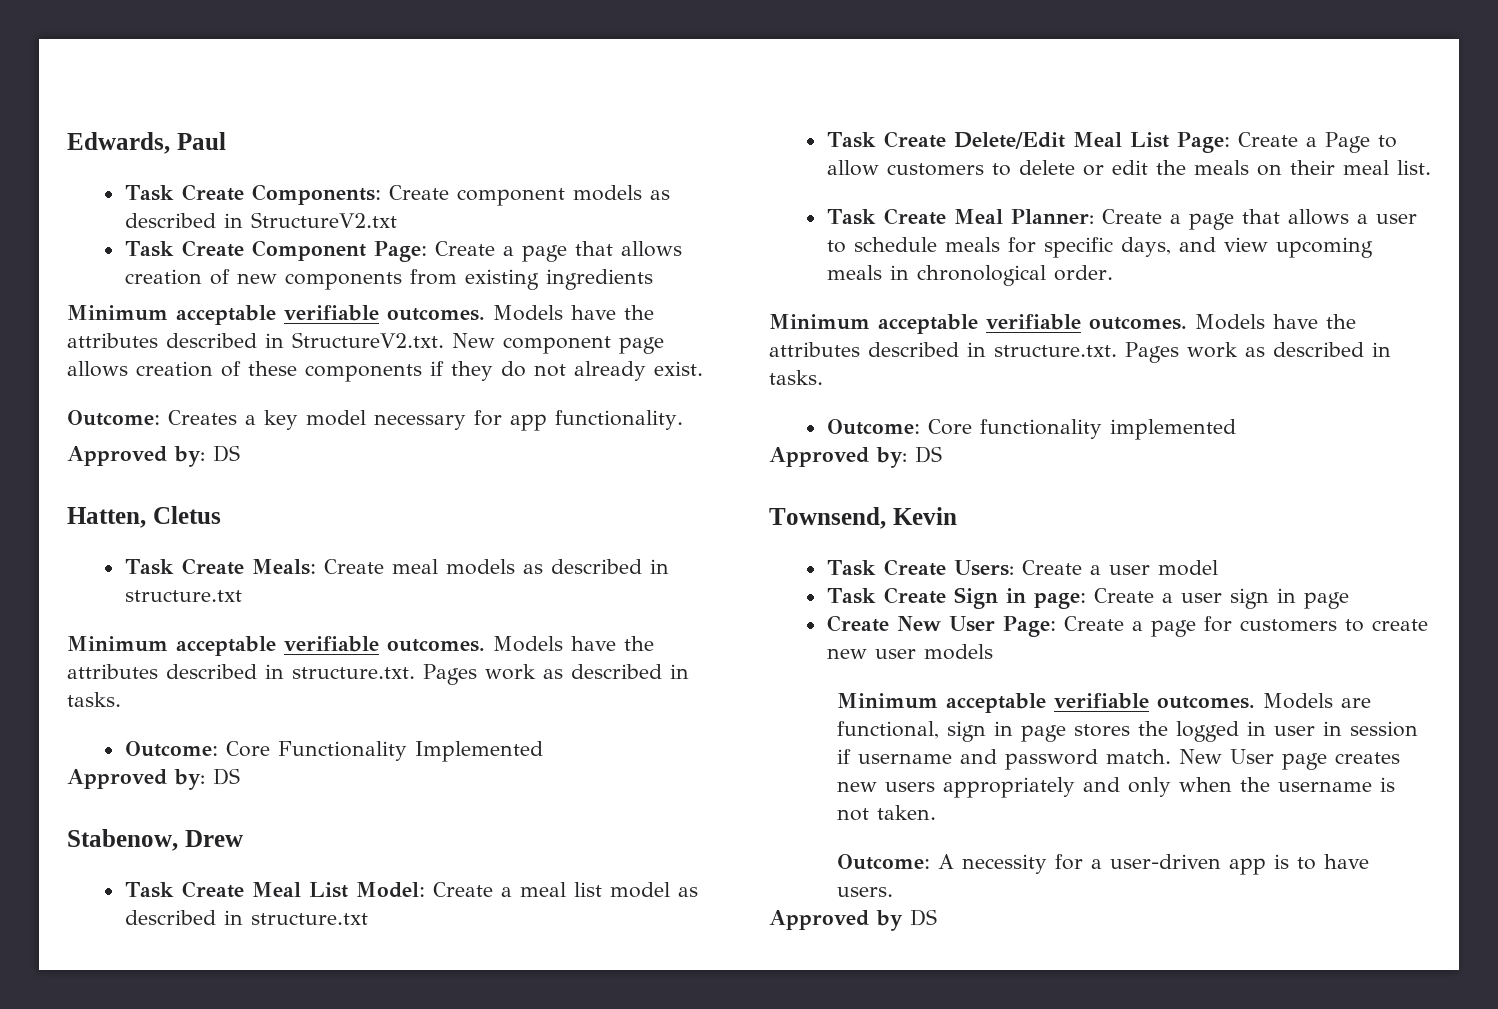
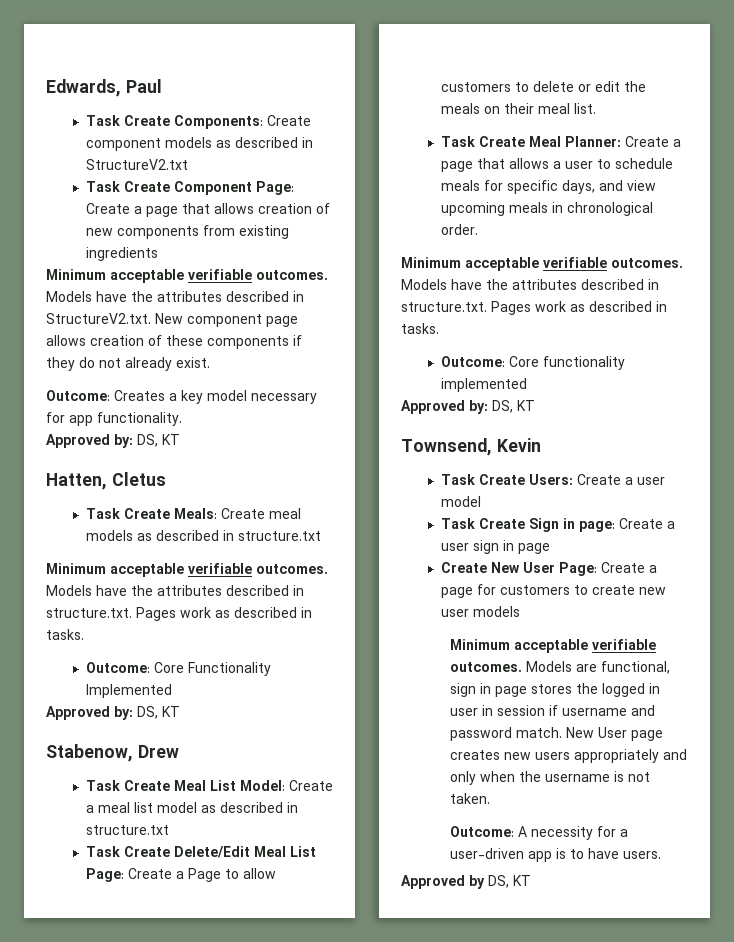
[213,445,240,462] DS -> [137,434,180,447] DS, KT
[213,768,240,785] DS -> [137,706,180,719] DS, KT
[915,446,942,463] DS -> [492,400,535,413] DS, KT
[910,909,937,926] DS -> [488,875,531,888] DS, KT

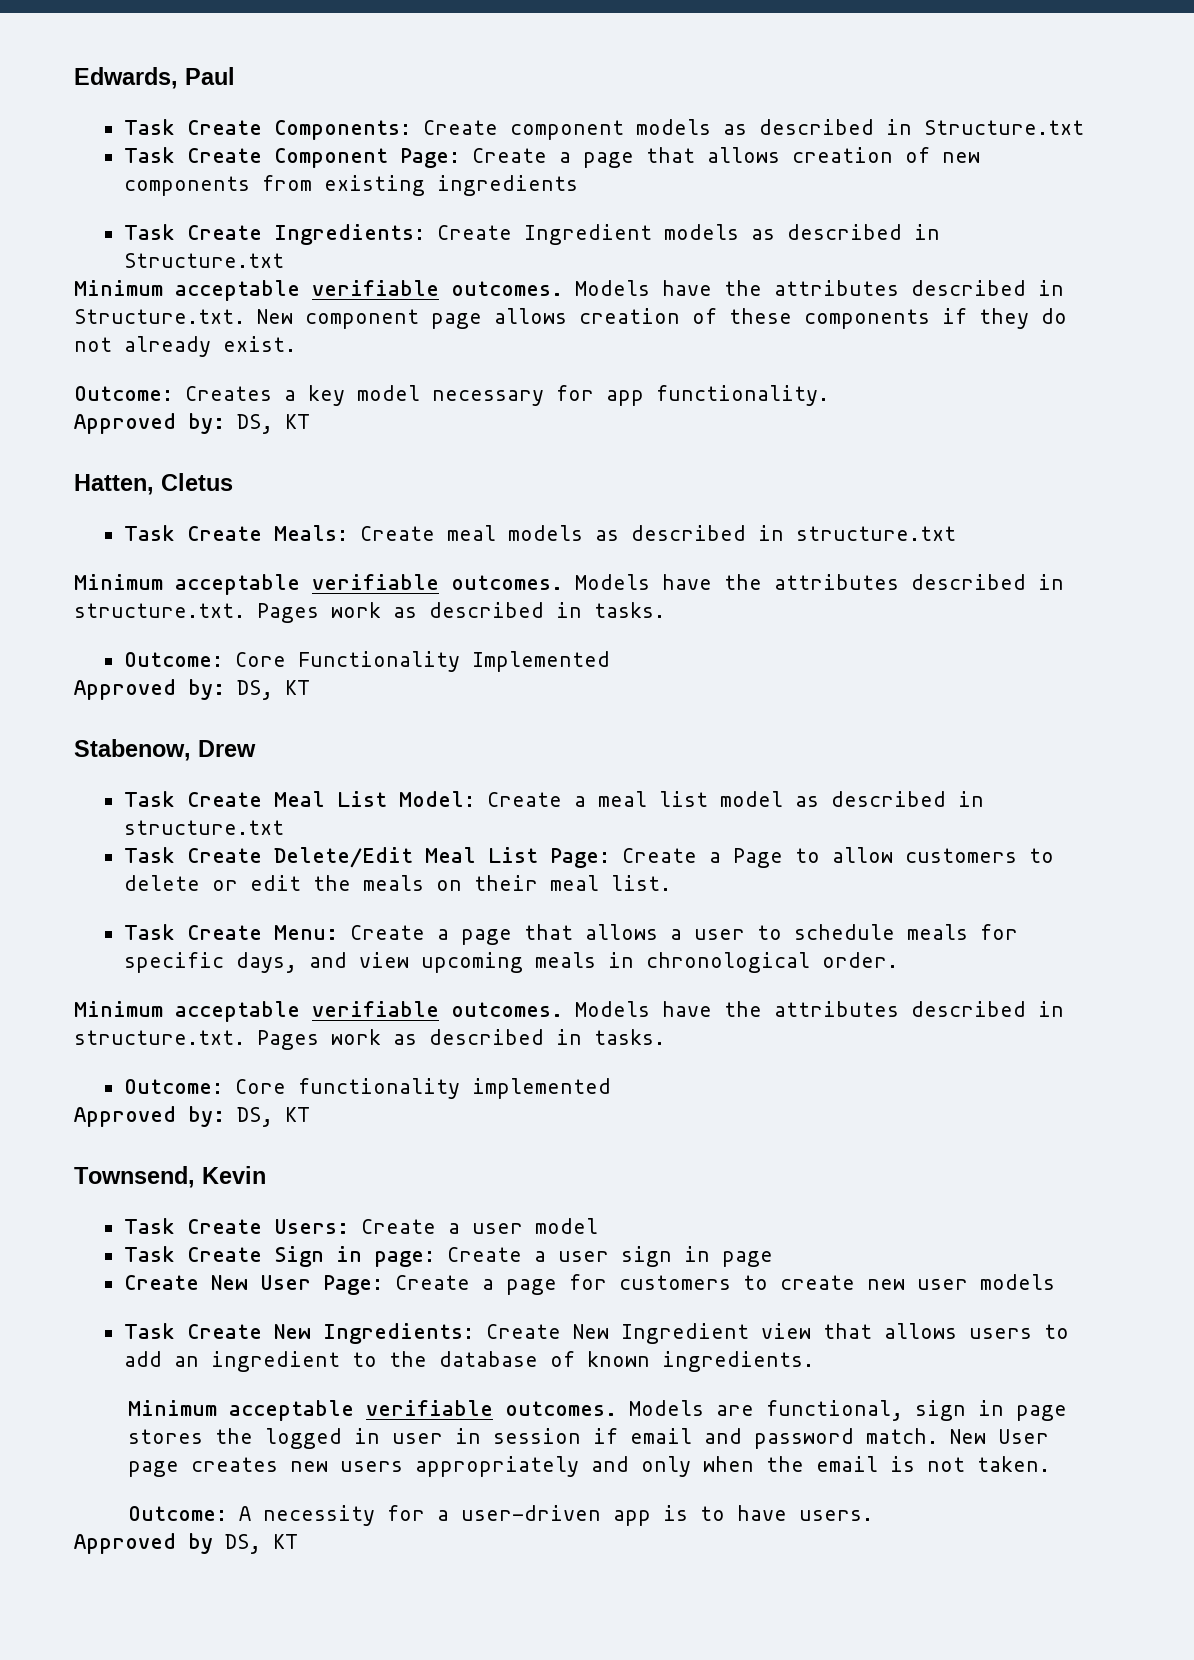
[85,159,188,170] StructureV2.txt -> [924,120,1085,135] Structure.txt
(158, 254) none -> [124,224,941,245] [124,253,285,268] // Task Create Ingredients: Create Ingredient models as described in Structure.txt
[46,313,151,324] StructureV2.txt. -> [74,309,245,324] Structure.txt.
[528,136,621,147] Meal Planner: -> [274,925,339,940] Menu:
(520, 611) none -> [124,1323,1070,1344] [124,1351,815,1372] // Task Create New Ingredients: Create New Ingredient view that allows users to add an ingredient to the database of known ingredients.
[561,708,627,716] username -> [629,1428,692,1444] email
[544,774,610,782] username -> [815,1456,878,1472] email

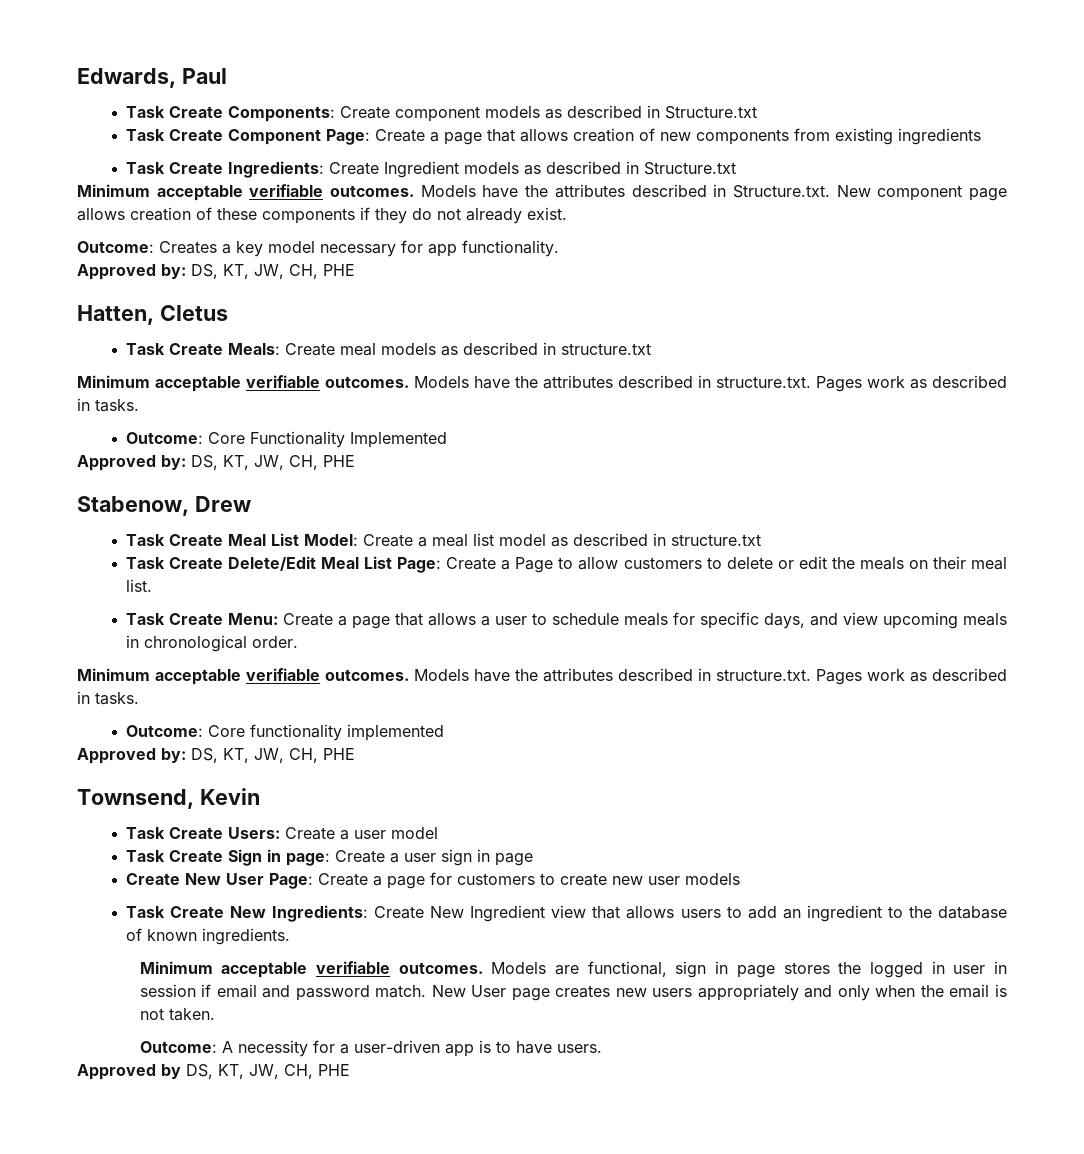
[285,414,310,429] KT -> [223,264,355,279] KT, JW, CH, PHE
[285,680,310,695] KT -> [223,455,355,470] KT, JW, CH, PHE
[285,1107,310,1122] KT -> [223,748,355,763] KT, JW, CH, PHE
[273,1534,298,1549] KT -> [218,1064,350,1079] KT, JW, CH, PHE

